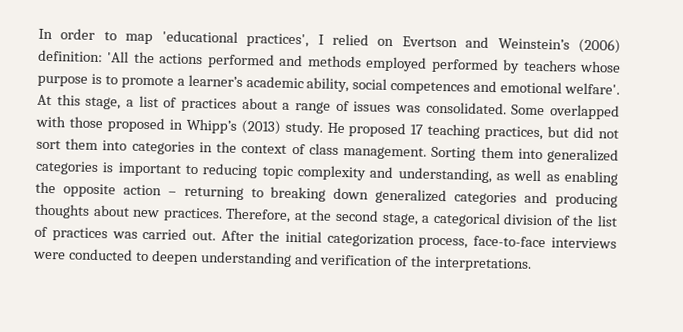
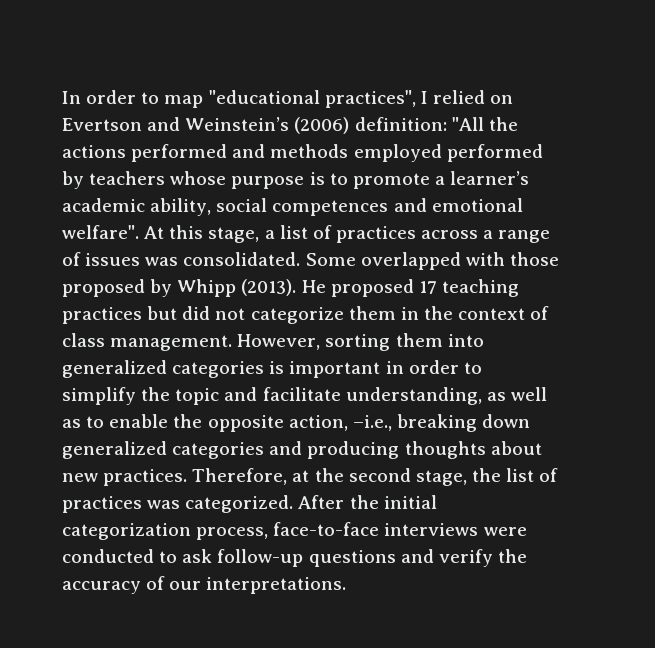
[161,30,310,48] 'educational practices', -> [208,90,416,108] "educational practices",
[107,51,130,63] 'All -> [451,117,484,131] "All
[564,82,621,95] welfare'. -> [62,225,139,239] welfare".
[241,97,278,110] about -> [421,230,479,239] across
[168,118,323,136] in Whipp’s (2013) study. -> [150,279,297,297] by Whipp (2013).
[484,125,544,141] practices, -> [62,307,142,324] practices
[36,138,195,155] sort them into categories -> [250,306,396,324] categorize them
[431,146,477,161] Sorting -> [237,334,391,351] However, sorting
[185,163,618,186] [35,181,264,201] to reducing topic complexity and understanding, as well as enabling the opposite action – returning to -> [385,360,482,374] [62,387,547,405] [62,414,392,432] in order to simplify the topic and facilitate understanding, as well as to enable the opposite action, –i.e.,
[421,211,571,228] a categorical division of -> (467, 478) none
[142,227,217,241] carried out. -> [185,495,294,513] categorized.
[150,250,433,267] deepen understanding and verification of the -> [182,549,527,567] [62,576,202,594] ask follow-up questions and verify the accuracy of our

